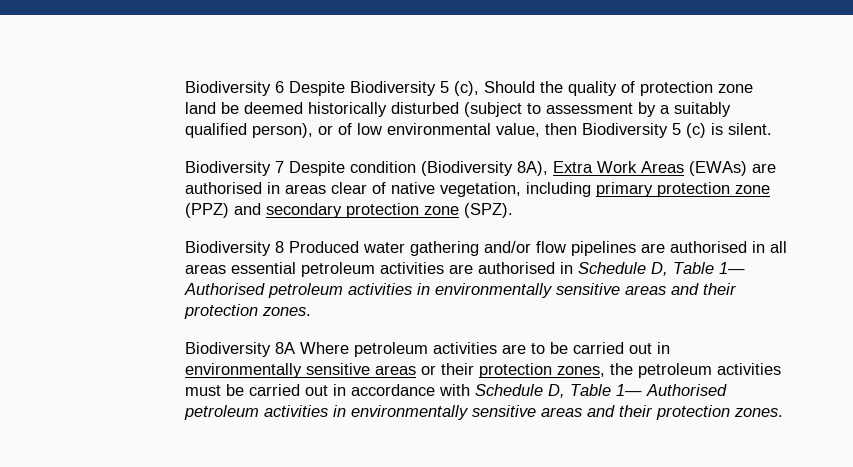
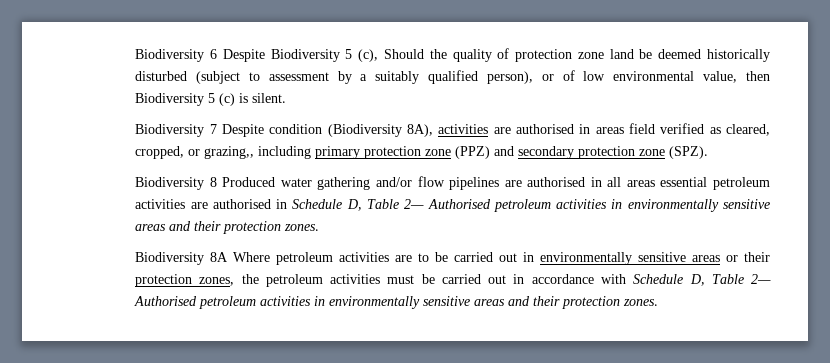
[553,161,777,176] [185,182,522,197] Extra Work Areas (EWAs) are authorised in areas clear of native vegetation, -> [438,123,770,136] [135,146,255,159] activities are authorised in areas field verified as cleared, cropped, or grazing,,
[719,262,746,274] 1— -> [404,199,425,209] 2—
[616,384,643,396] 1— -> [750,274,771,284] 2—

